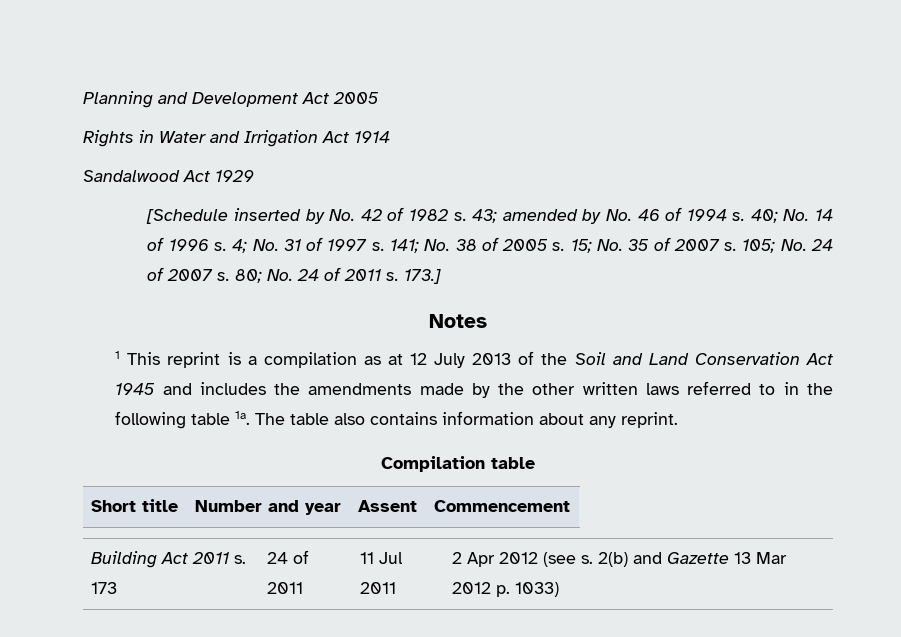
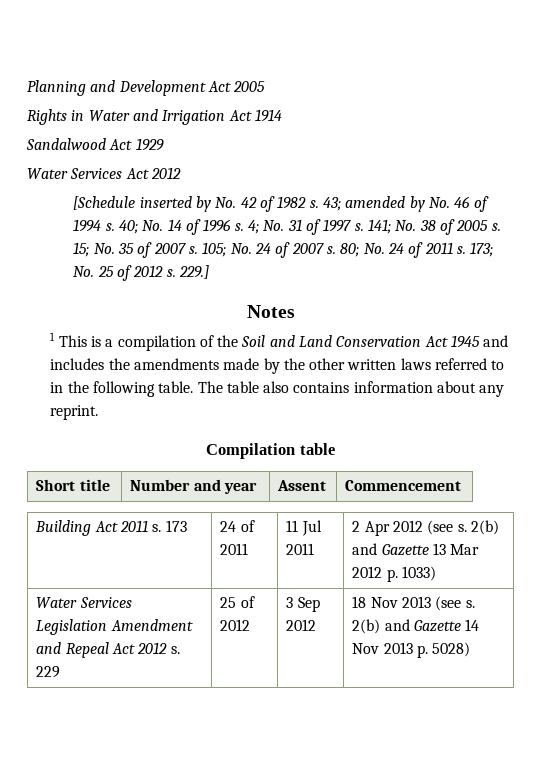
(254, 176) none -> [27,167,181,179] // Water Services Act 2012
[404,269,442,284] 173.] -> [470,242,494,257] [73,265,210,281] 173; No. 25 of 2012 s. 229.]
[167,352,221,368] reprint -> (87, 341) none
[363,353,512,368] as at 12 July 2013 -> (196, 343) none
[191,411,251,425] table 1a. -> [158,381,194,393] table.
(560, 589) none -> [36,597,132,608] [36,619,193,635] [36,642,180,658] [36,666,61,678] [220,596,255,608] [220,619,251,631] [286,597,320,612] [286,619,317,631] [352,596,475,611] [352,619,480,634] [352,642,471,658] // Water Services Legislation Amendment and Repeal Act 2012 s. 229 | 25 of 2012 | 3 Sep 2012 | 18 Nov 2013 (see s. 2(b) and Gazette 14 Nov 2013 p. 5028)

